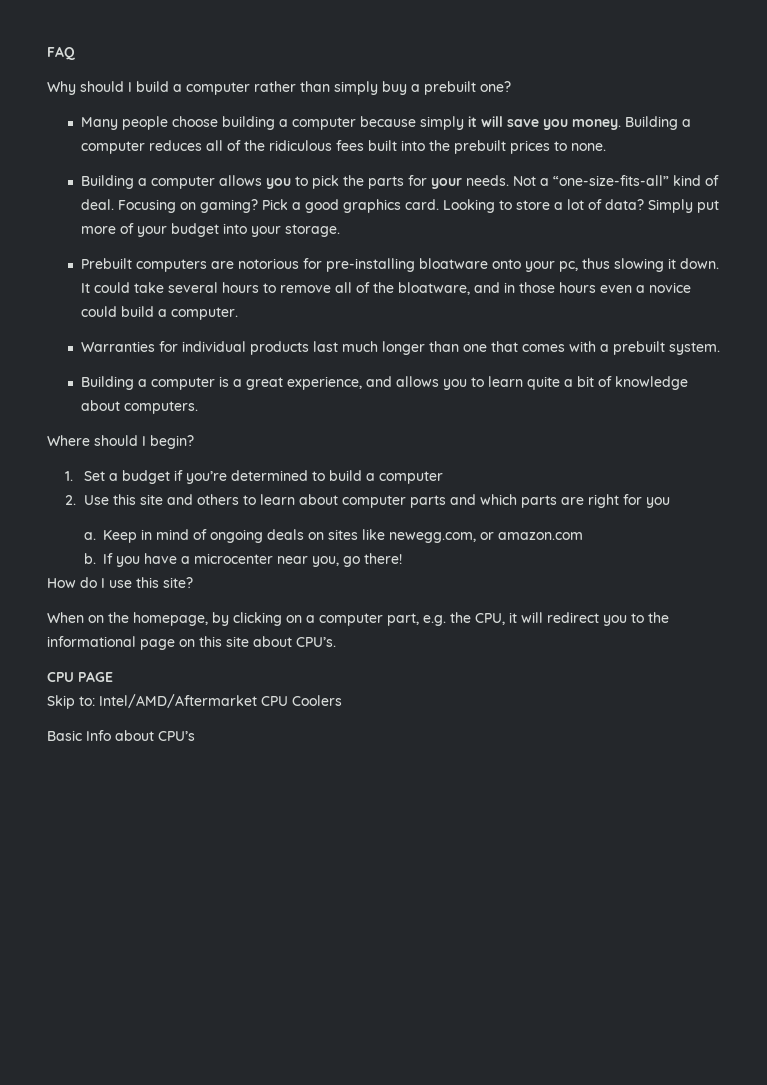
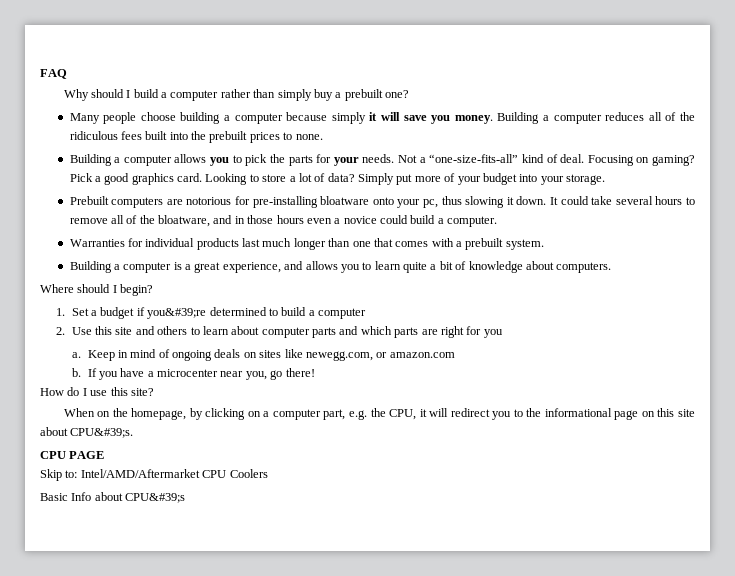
[185,471,227,484] you’re -> [147,308,207,319] you&#39;re
[296,637,336,647] CPU’s. -> [70,428,134,438] CPU&#39;s.
[158,731,195,741] CPU’s -> [125,493,186,503] CPU&#39;s

